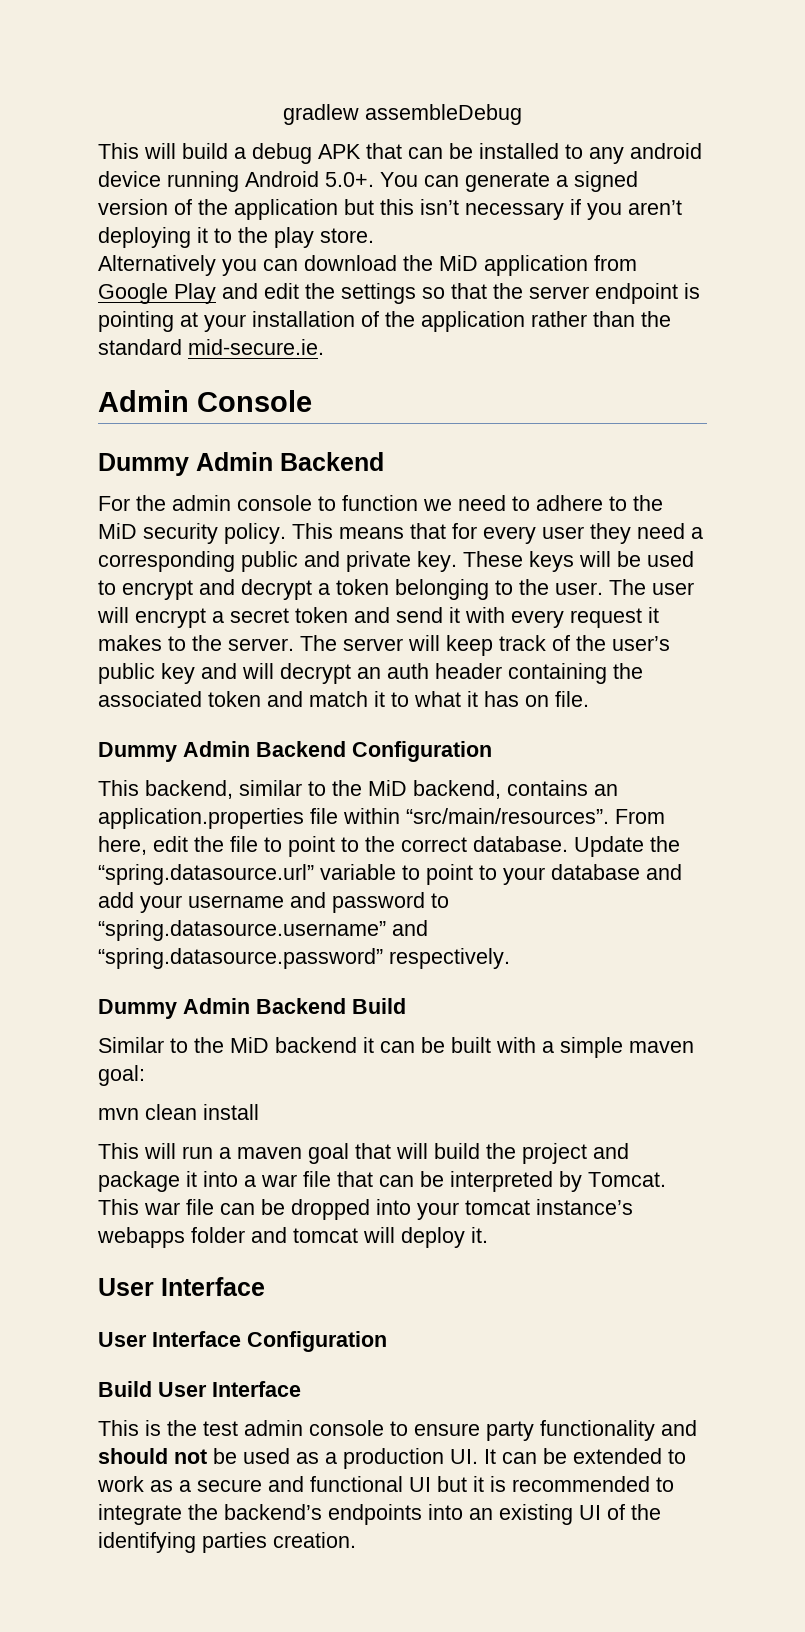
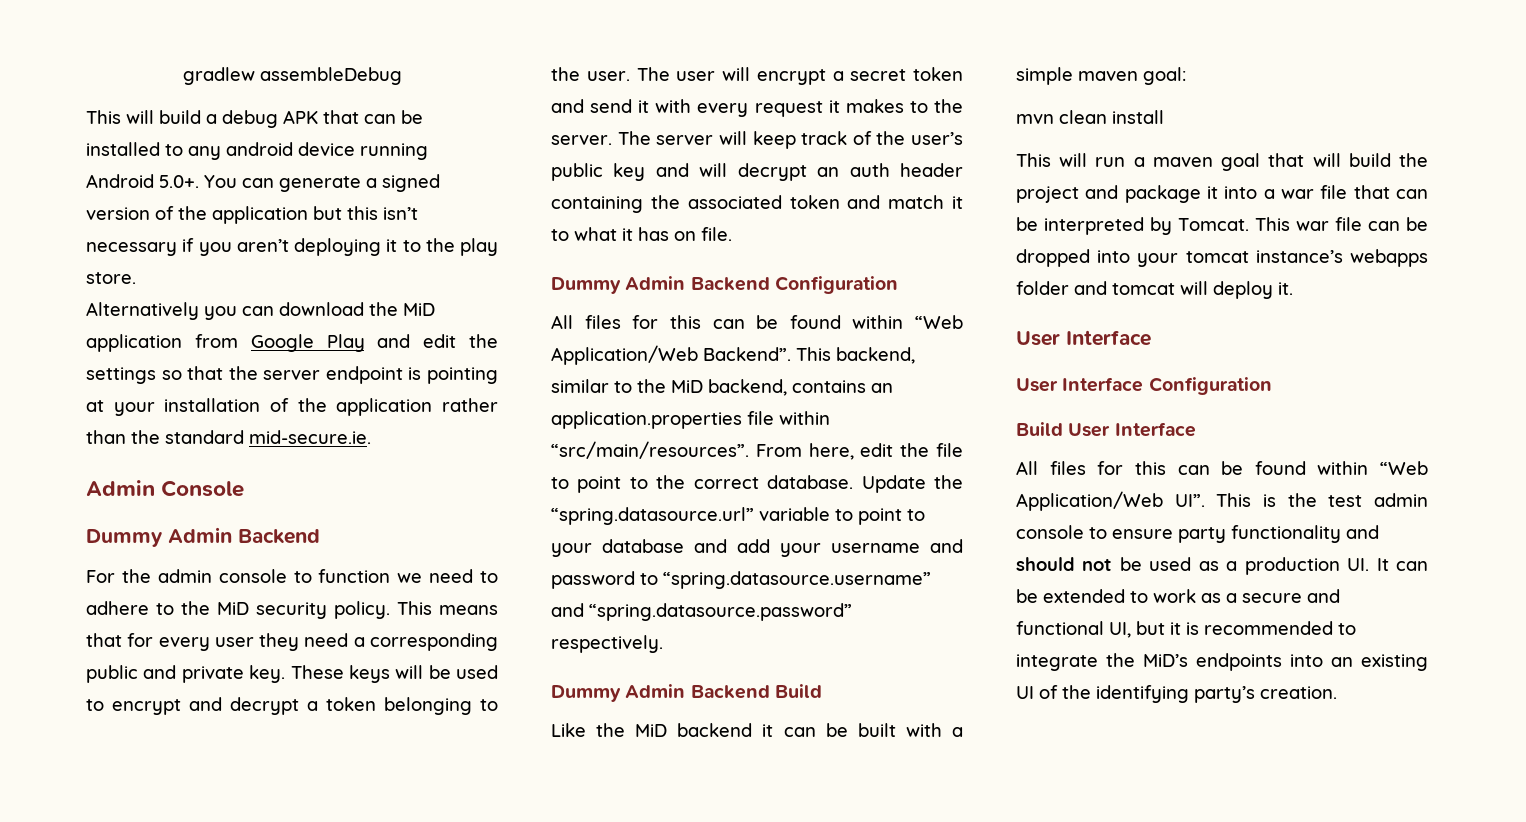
(492, 751) none -> [551,315,963,329] [551,345,791,365] All files for this can be found within “Web Application/Web Backend”.
[98,1037,188,1053] Similar to -> [551,723,586,737] Like
(301, 1389) none -> [1016,461,1428,475] [1016,491,1205,511] All files for this can be found within “Web Application/Web UI”.
[409,1477,431,1492] UI -> [1109,622,1131,638] UI,
[224,1504,322,1520] backend’s -> [1143,654,1188,667] MiD’s
[202,1532,267,1553] parties -> [1194,686,1255,703] party’s

